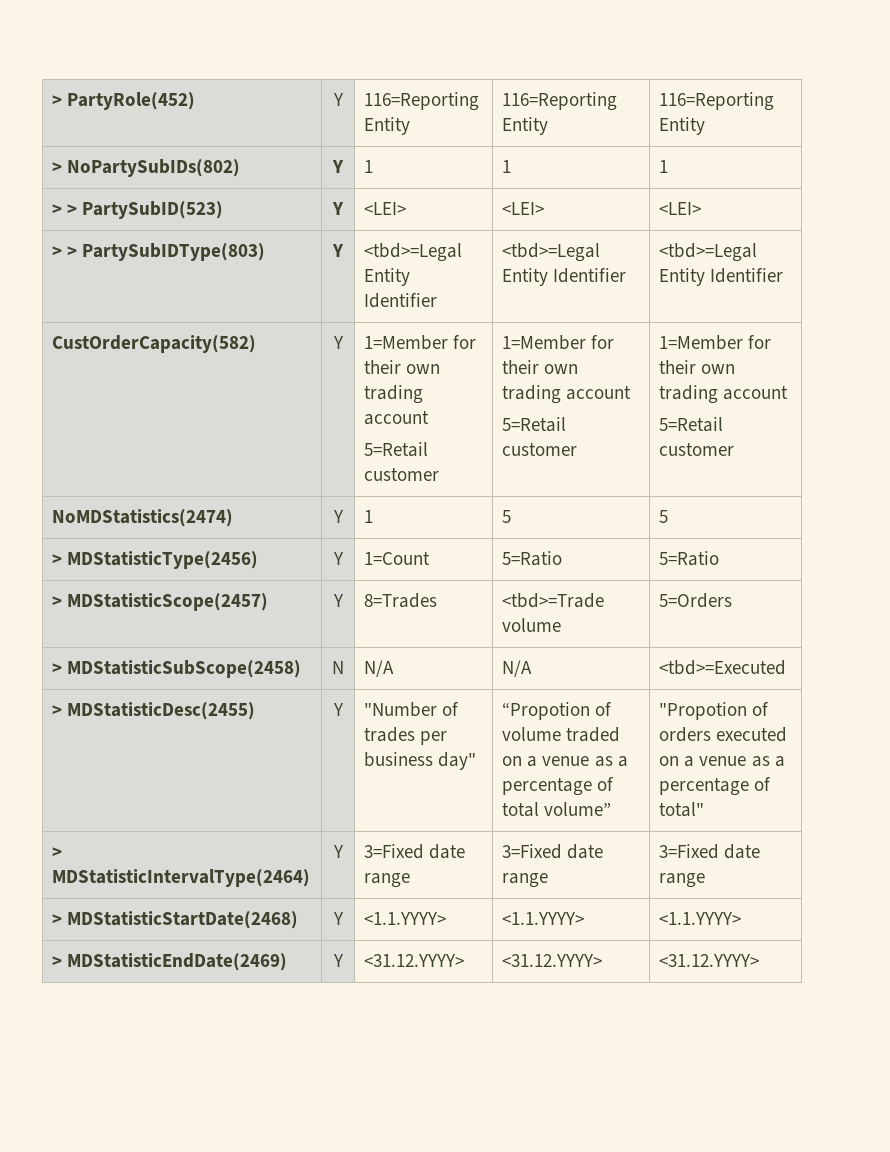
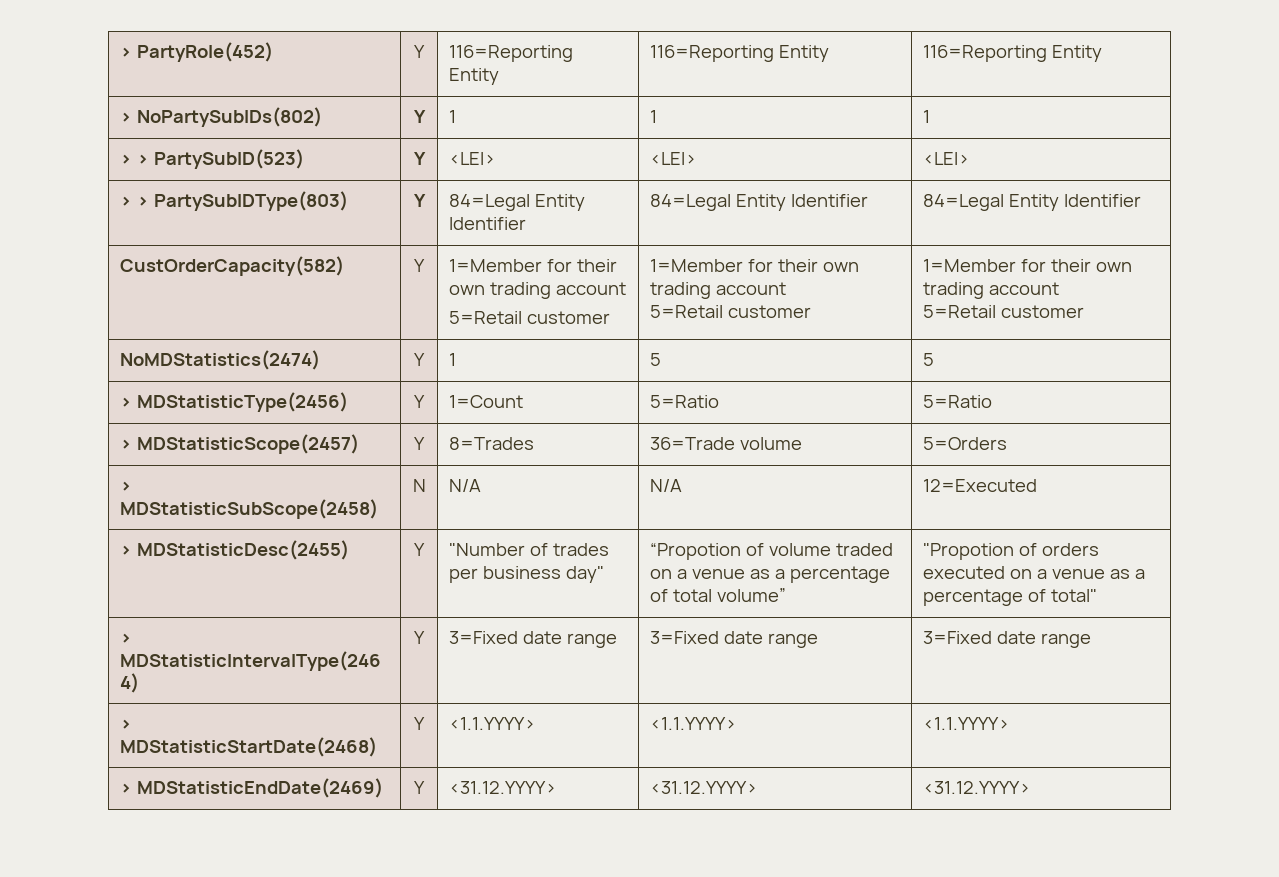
[364,243,463,262] [364,268,411,286] [364,293,438,308] [502,243,601,262] [502,268,627,286] [659,243,758,262] <tbd>=Legal Entity Identifier | <tbd>=Legal Entity Identifier | <tbd>=Legal -> [448,194,585,211] [448,217,526,230] [649,194,868,211] [922,194,1004,211] 84=Legal Entity Identifier | 84=Legal Entity Identifier | 84=Legal
[502,593,605,608] <tbd>=Trade -> [649,437,735,450] 36=Trade
[659,660,787,675] <tbd>=Executed -> [922,479,1037,492] 12=Executed

